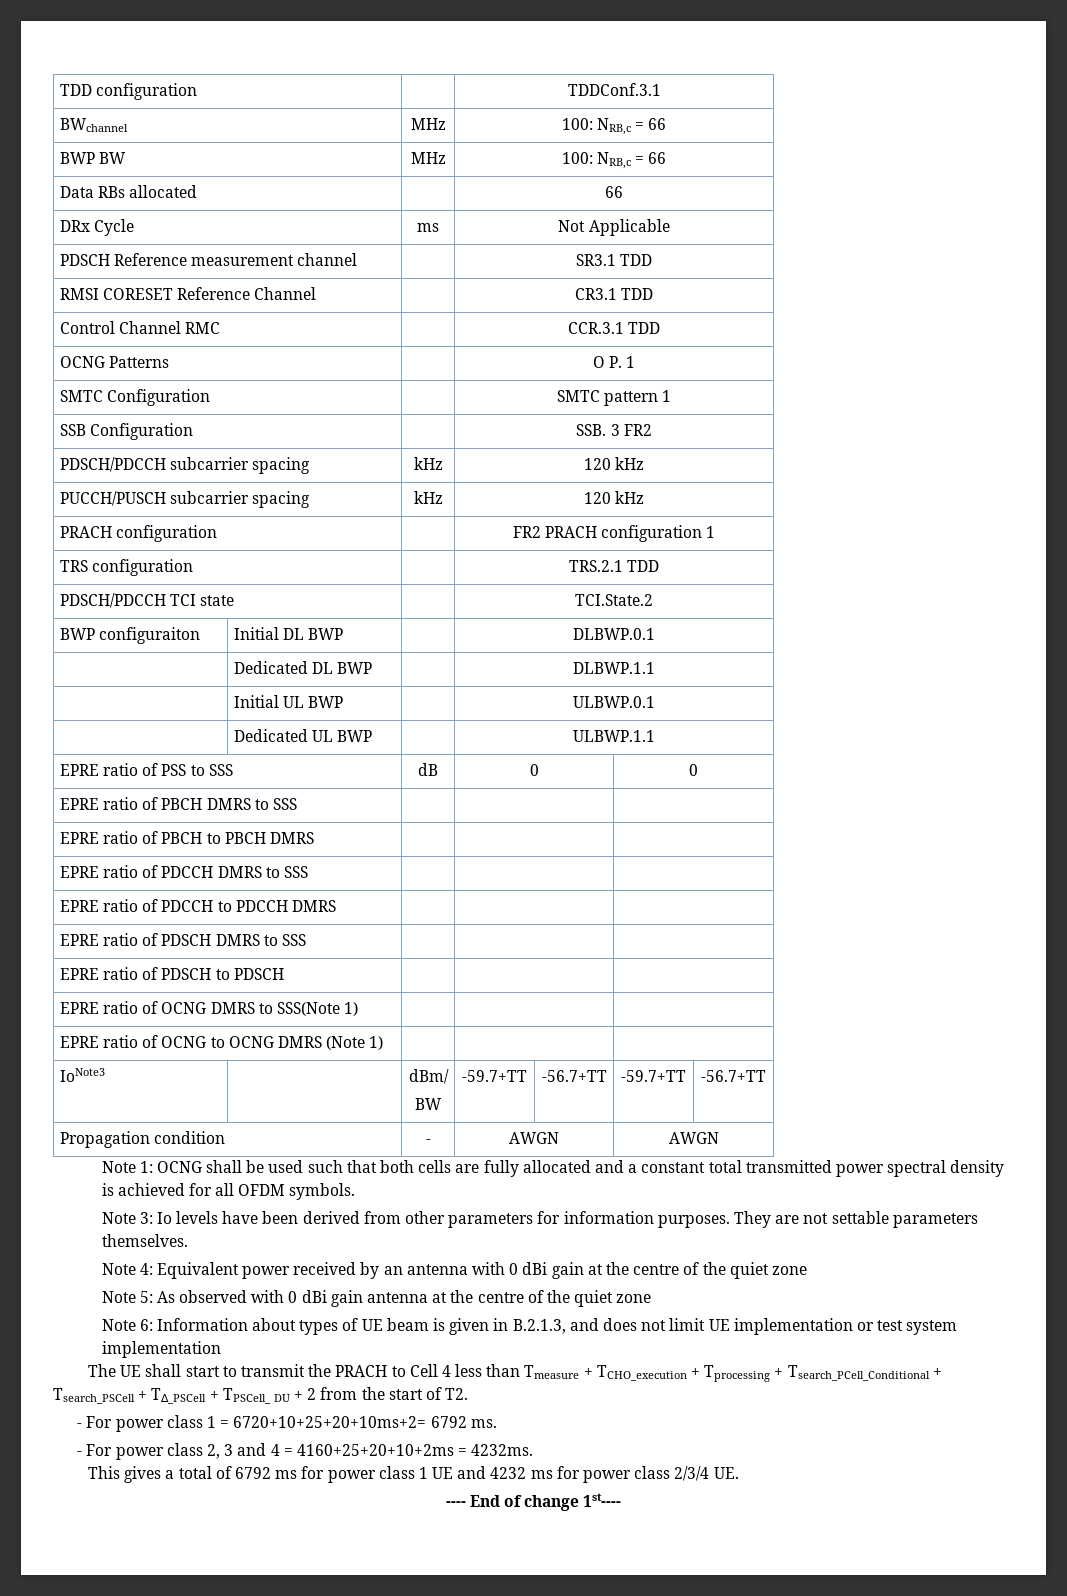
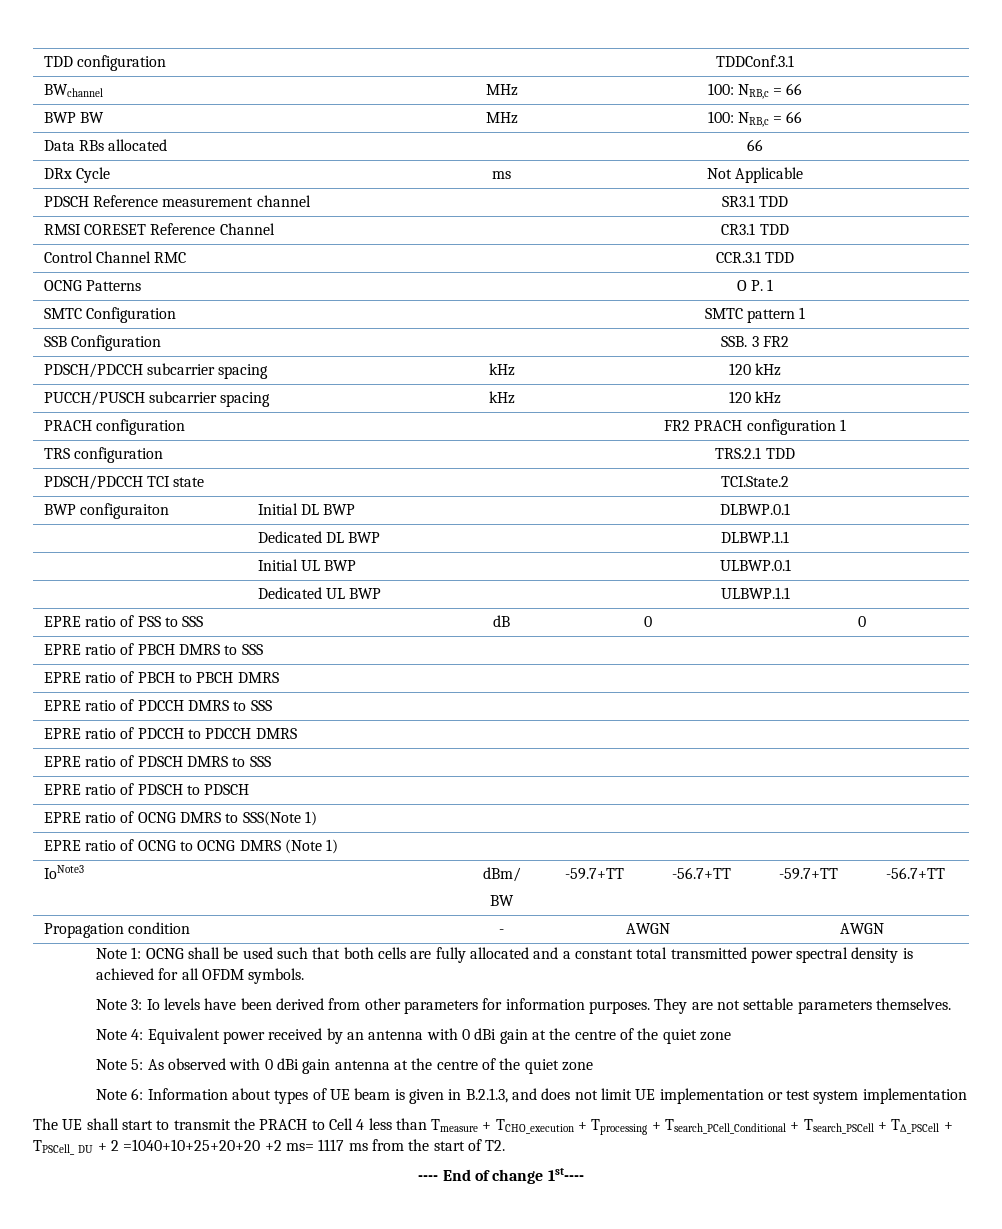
(317, 1394) none -> [123,1139,368,1151] =1040+10+25+20+20 +2 ms= 1117 ms
[77,1415,497,1432] [77,1443,534,1460] [88,1466,739,1483] // - For power class 1 = 6720+10+25+20+10ms+2= 6792 ms. // - For power class 2, 3 and 4 = 4160+25+20+10+2ms = 4232ms. // This gives a total of 6792 ms for power class 1 UE and 4232 ms for power class 2/3/4 UE. -> (506, 1145) none

